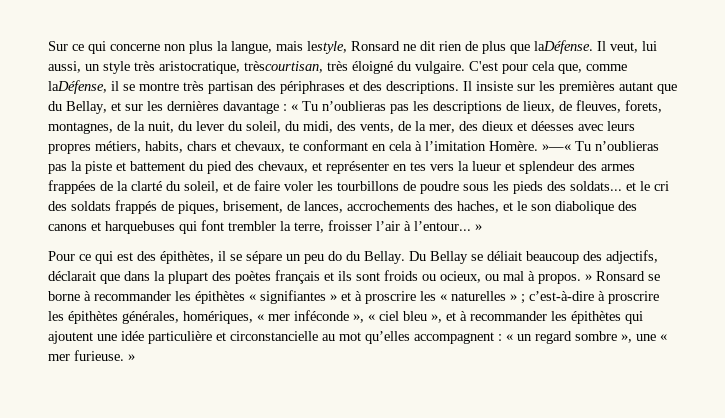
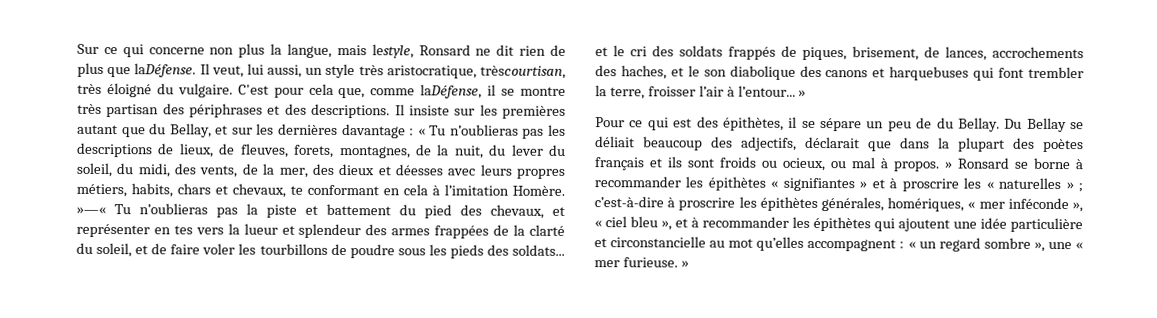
[328,251,342,261] do -> [916,117,933,129] de

